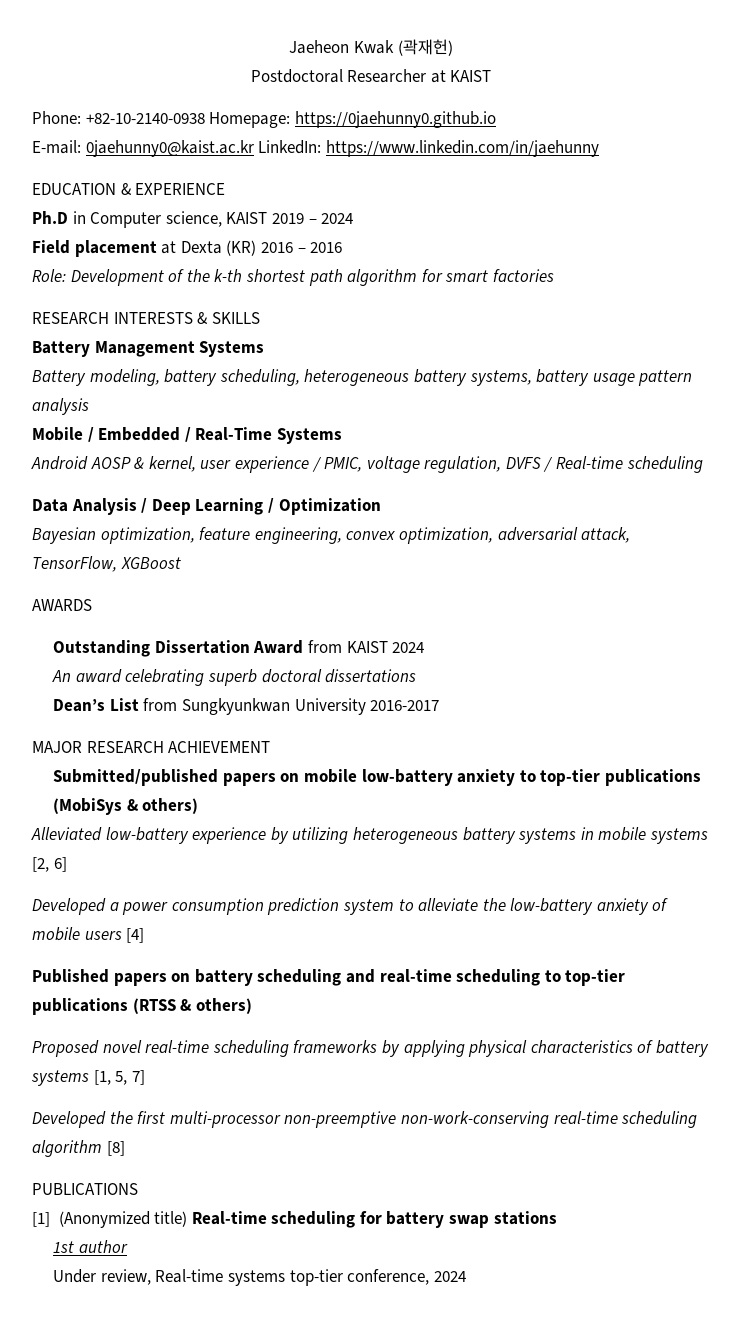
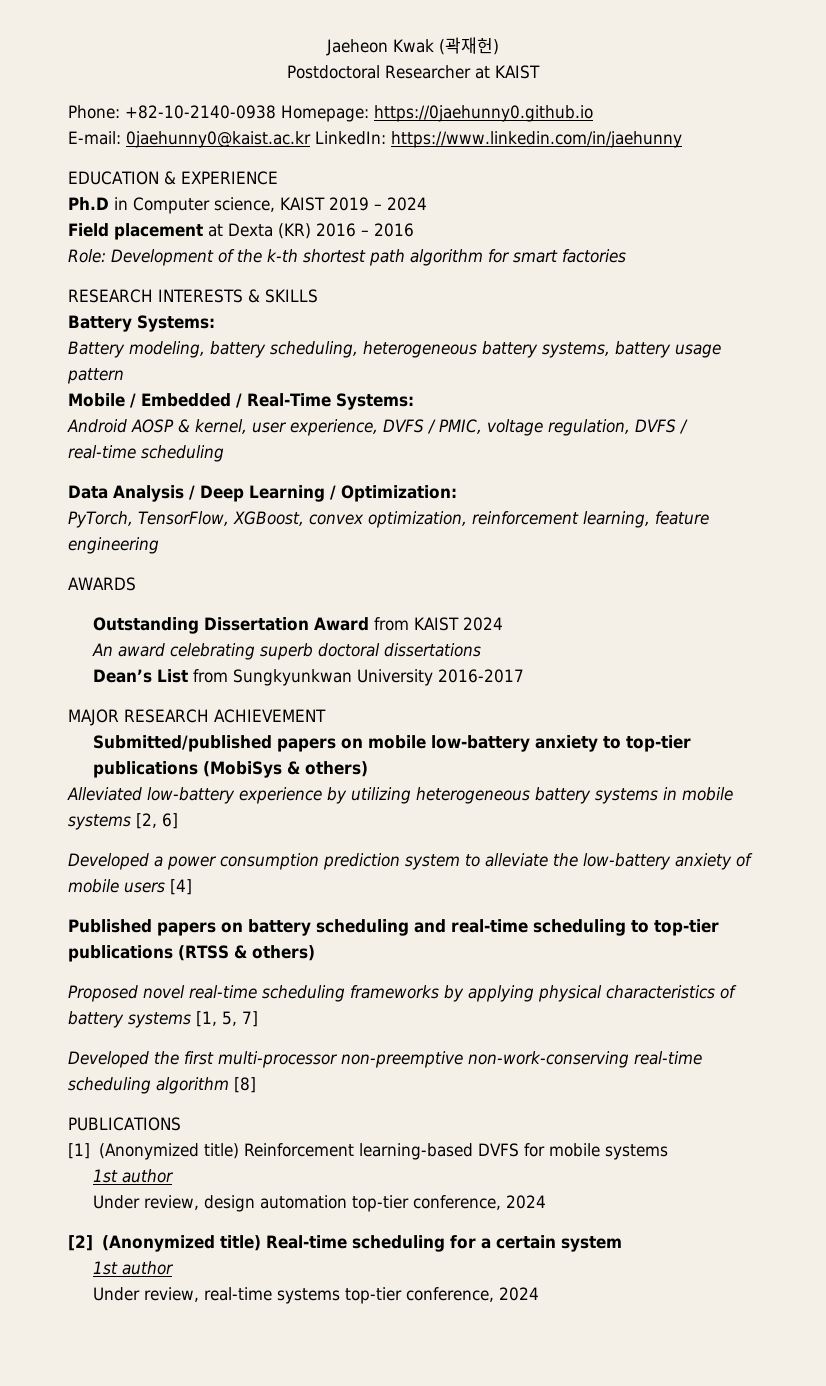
[94,341,265,357] Management Systems -> [137,315,215,332] Systems:
[32,398,89,415] analysis -> (124, 376) none
[276,428,342,444] Systems -> [335,393,414,410] Systems:
[234,456,309,473] experience -> [290,419,424,436] experience, DVFS
[556,456,624,469] Real-time -> [68,445,136,459] real-time
[278,498,381,515] [32,527,631,544] [32,556,181,572] Optimization // Bayesian optimization, feature engineering, convex optimization, adversarial attack, TensorFlow, XGBoost -> [341,485,457,502] [68,511,709,528] [68,537,159,554] Optimization: // PyTorch, TensorFlow, XGBoost, convex optimization, reinforcement learning, feature engineering
[191,1211,557,1228] [53,1240,128,1253] [53,1269,224,1285] Real-time scheduling for battery swap stations // 1st author // Under review, Real-time -> [243,1143,669,1160] [92,1169,174,1183] [92,1195,546,1212] [68,1235,622,1252] [92,1261,174,1275] [92,1287,272,1302] Reinforcement learning-based DVFS for mobile systems // 1st author // Under review, design automation top-tier conference, 2024 // [2] (Anonymized title) Real-time scheduling for a certain system // 1st author // Under review, real-time

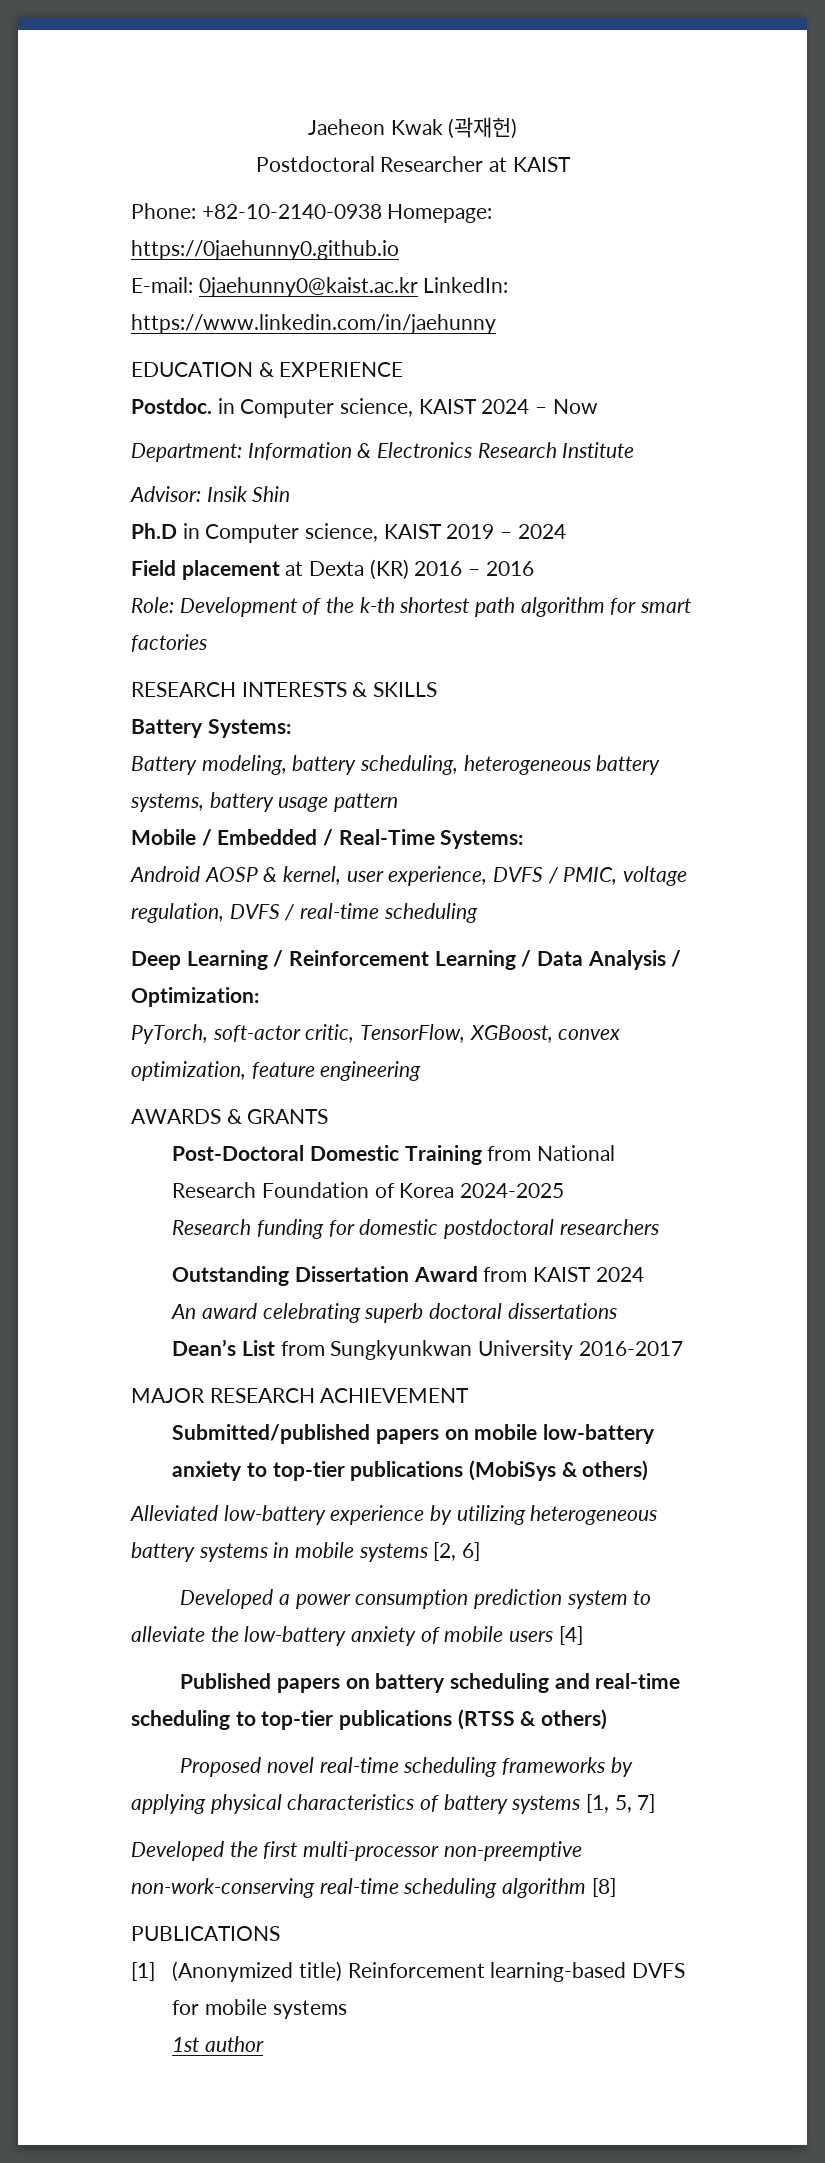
(278, 178) none -> [131,398,598,418] [131,442,635,462] [130,486,291,502] // Postdoc. in Computer science, KAIST 2024 – Now // Department: Information & Electronics Research Institute // Advisor: Insik Shin
[68,485,325,502] Data Analysis / Deep Learning -> [131,950,666,970] Deep Learning / Reinforcement Learning / Data Analysis
(133, 519) none -> [212,1024,355,1043] soft-actor critic,
[471,511,650,528] reinforcement learning, -> (246, 1071) none
(136, 584) none -> [226,1109,329,1124] [172,1145,616,1165] [172,1182,565,1198] [172,1219,659,1239] & GRANTS // Post-Doctoral Domestic Training from National Research Foundation of Korea 2024-2025 // Research funding for domestic postdoctoral researchers
[92,1195,546,1212] [68,1235,622,1252] [92,1261,174,1275] [92,1287,539,1304] // Under review, design automation top-tier conference, 2024 // [2] (Anonymized title) Real-time scheduling for a certain system // 1st author // Under review, real-time systems top-tier conference, 2024 -> (265, 2044) none

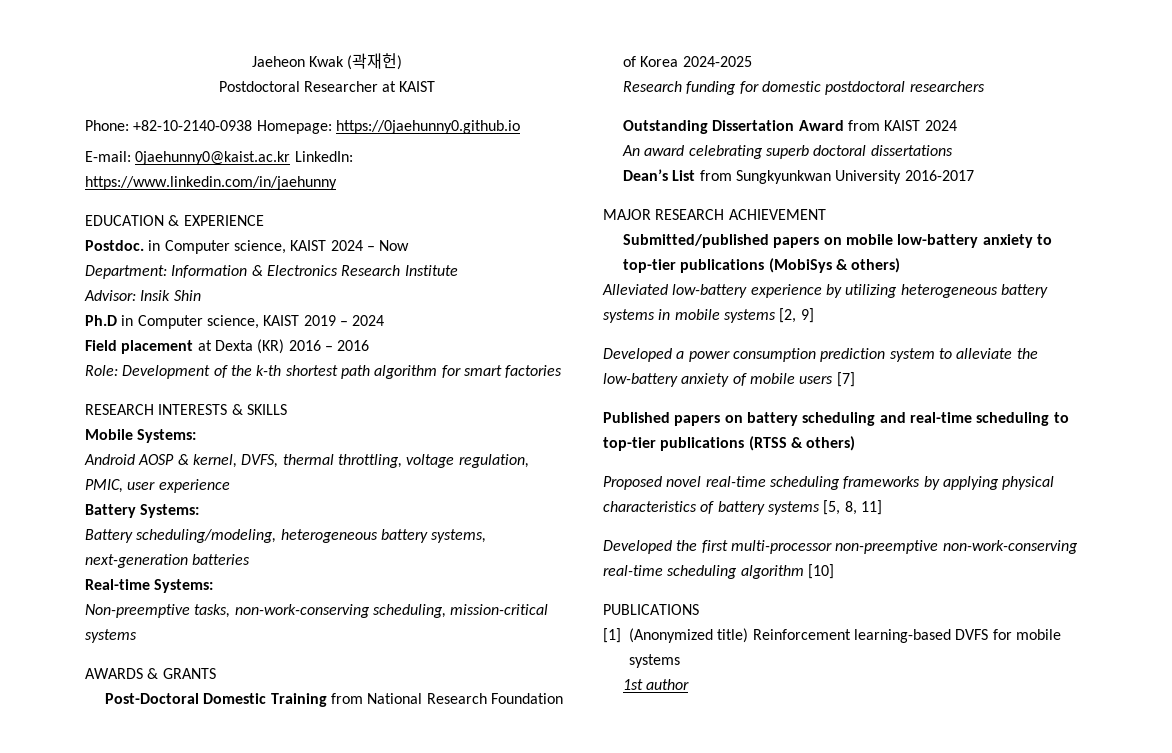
[131,719,291,738] [131,755,661,775] [130,792,399,812] [131,829,435,846] Battery Systems: // Battery modeling, battery scheduling, heterogeneous battery systems, battery usage pattern // Mobile / Embedded / Real-Time -> [85,429,133,440] Mobile
[346,866,688,886] [131,903,478,923] [131,950,682,970] [131,987,259,1007] [131,1024,621,1044] [131,1061,422,1081] user experience, DVFS / PMIC, voltage regulation, DVFS / real-time scheduling // Deep Learning / Reinforcement Learning / Data Analysis / Optimization: // PyTorch, soft-actor critic, TensorFlow, XGBoost, convex optimization, feature engineering -> [241,454,529,468] [85,479,230,493] [85,504,200,518] [85,529,487,543] [85,554,251,568] [85,579,214,593] [85,604,549,618] [85,629,137,643] DVFS, thermal throttling, voltage regulation, PMIC, user experience // Battery Systems: // Battery scheduling/modeling, heterogeneous battery systems, next-generation batteries // Real-time Systems: // Non-preemptive tasks, non-work-conserving scheduling, mission-critical systems
[462,1542,481,1561] 6] -> [800,308,814,323] 9]
[558,1626,583,1645] [4] -> [836,372,855,387] [7]
[586,1794,656,1813] [1, 5, 7] -> [823,500,882,515] [5, 8, 11]
[591,1878,616,1897] [8] -> [807,564,834,579] [10]

